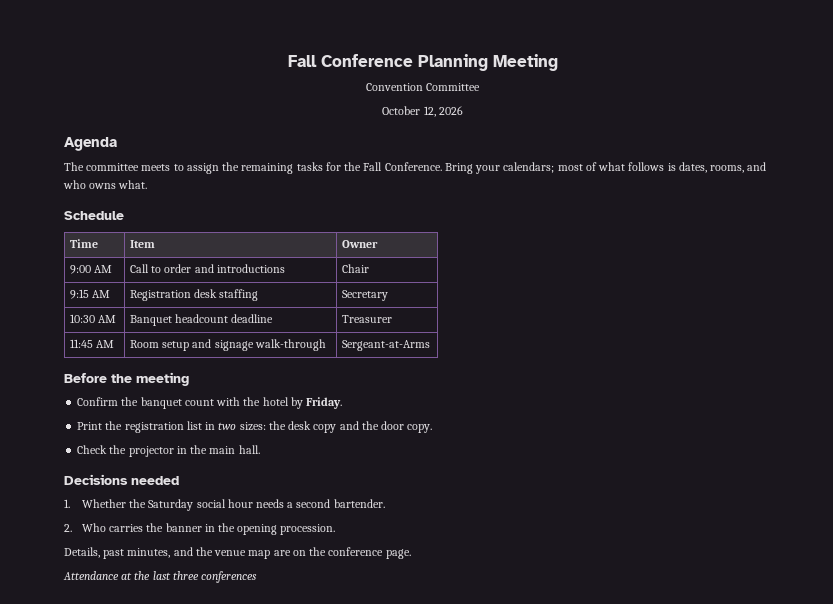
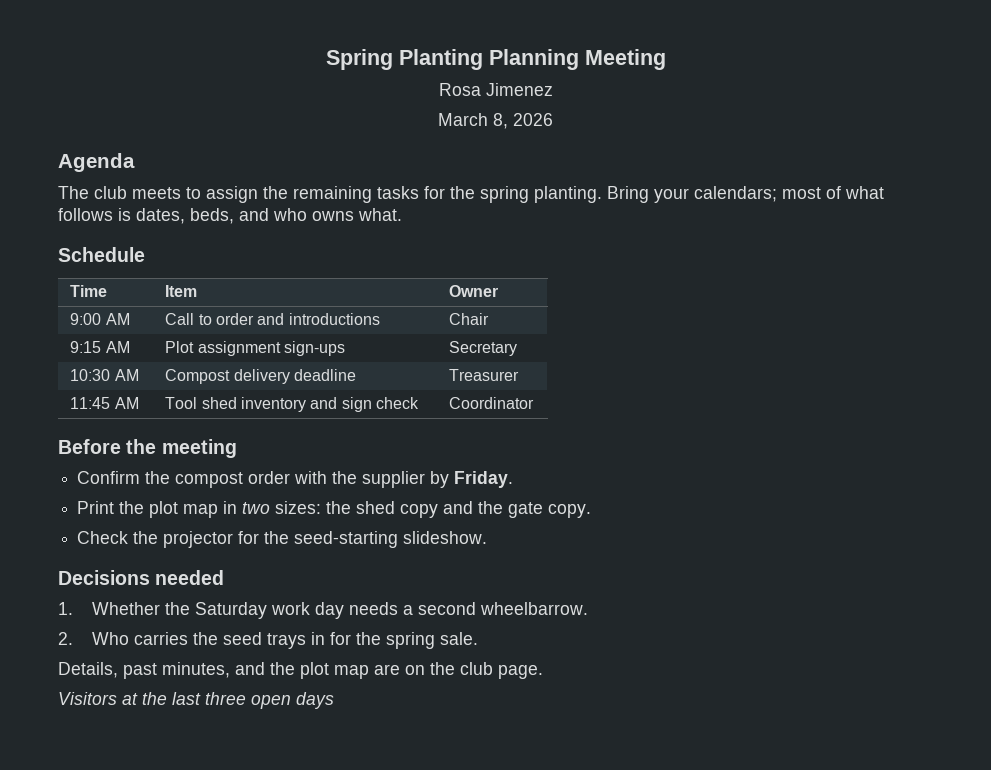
[287,54,413,67] Fall Conference -> [325,49,483,70] Spring Planting
[365,83,481,91] [382,106,436,117] Convention Committee // October 12, -> [438,83,553,96] [438,113,508,129] Rosa Jimenez // March 8,
[86,163,140,171] committee -> [94,186,127,199] club
[363,162,442,171] Fall Conference. -> [480,186,602,203] spring planting.
[710,165,745,173] rooms, -> [190,208,234,224] beds,
[129,289,259,301] Registration desk staffing -> [165,341,345,356] Plot assignment sign-ups
[129,314,229,326] Banquet headcount -> [165,369,290,384] Compost delivery
[129,339,326,351] [341,340,430,351] Room setup and signage walk-through | Sergeant-at-Arms -> [165,397,419,412] [449,397,535,409] Tool shed inventory and sign check | Coordinator
[140,397,214,409] banquet count -> [175,471,291,488] compost order
[262,397,289,406] hotel -> [362,471,426,488] supplier
[124,421,202,433] registration list -> [149,501,219,518] plot map
[288,421,312,430] desk -> [356,501,396,514] shed
[381,421,405,430] door -> [508,502,544,518] gate
[176,445,260,454] in the main hall. -> [238,531,488,548] for the seed-starting slideshow.
[196,499,253,508] social hour -> [270,602,344,619] work day
[333,499,385,508] bartender. -> [479,602,588,615] wheelbarrow.
[165,523,336,535] banner in the opening procession. -> [222,632,478,649] seed trays in for the spring sale.
[214,550,247,556] venue -> [300,662,329,679] plot
[328,547,384,556] conference -> [460,662,493,675] club
[63,571,119,580] Attendance -> [58,692,117,705] Visitors
[201,571,258,583] conferences -> [251,692,334,709] open days

